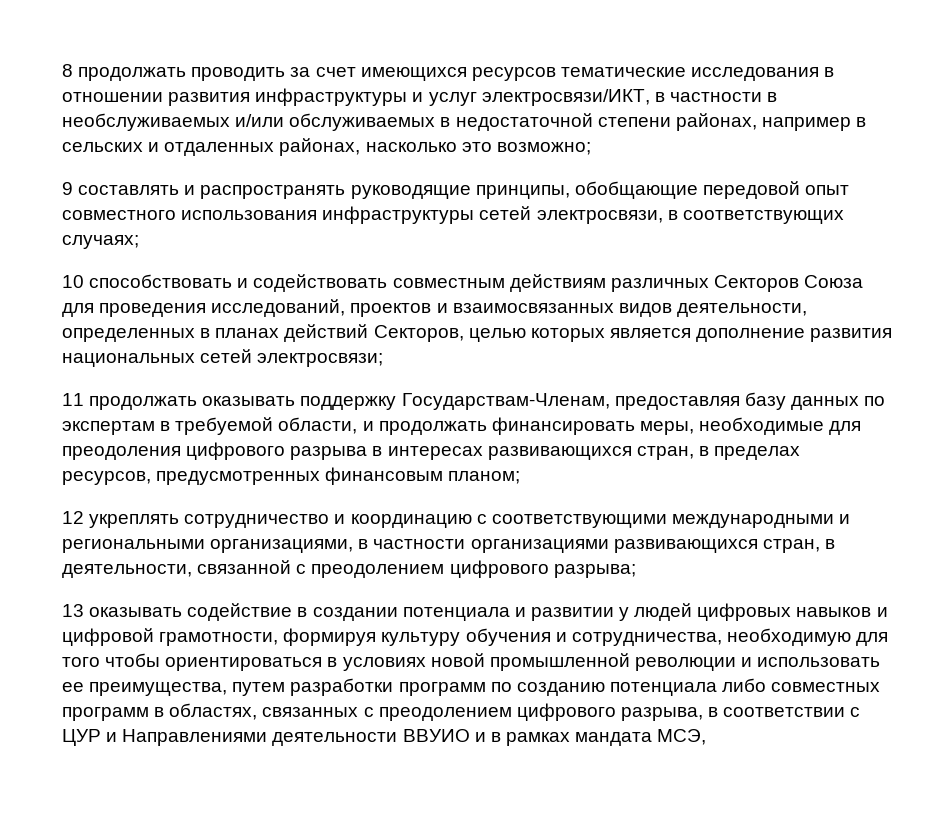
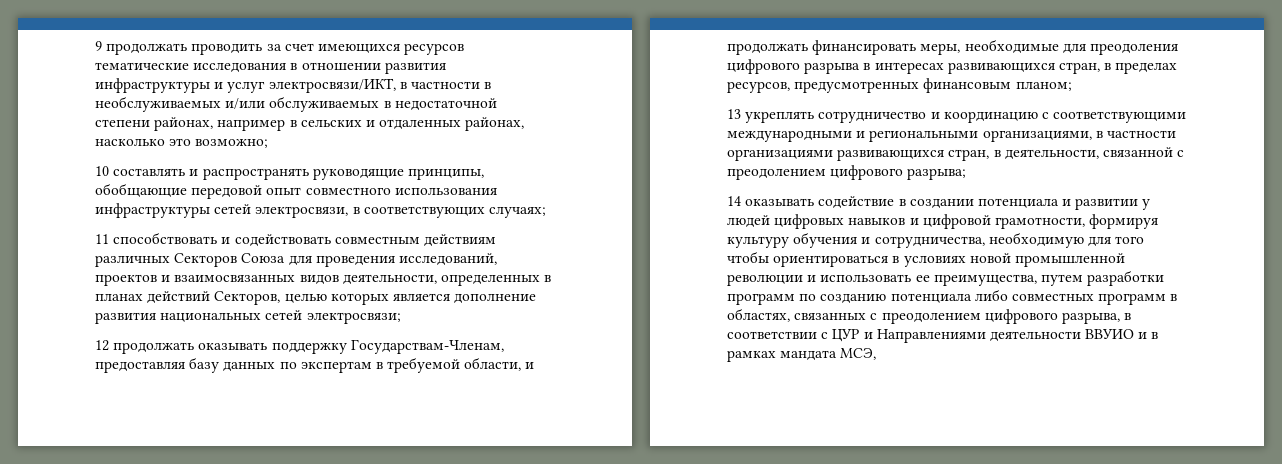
[62,64,73,77] 8 -> [95,41,102,51] 9
[62,182,73,195] 9 -> [95,166,109,176] 10
[62,275,84,288] 10 -> [95,234,109,244] 11
[62,393,84,406] 11 -> [95,340,109,351] 12
[62,511,84,524] 12 -> [727,109,741,119] 13
[62,604,84,617] 13 -> [727,196,741,206] 14

